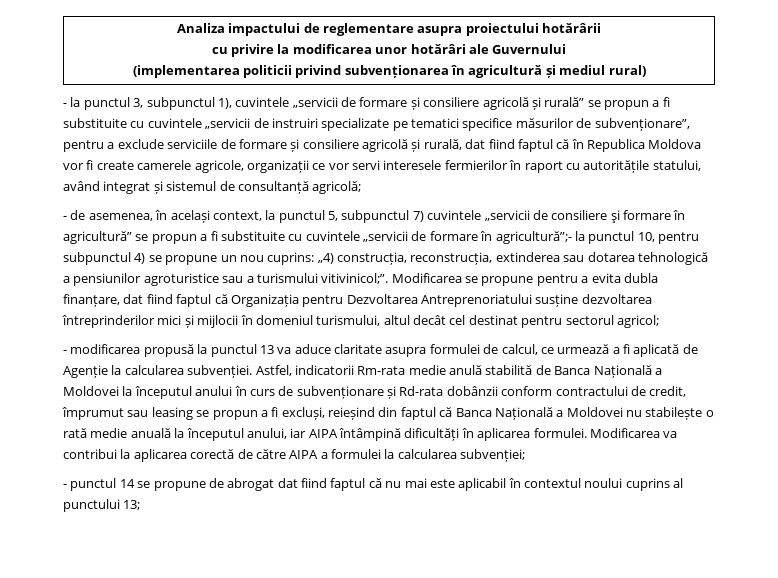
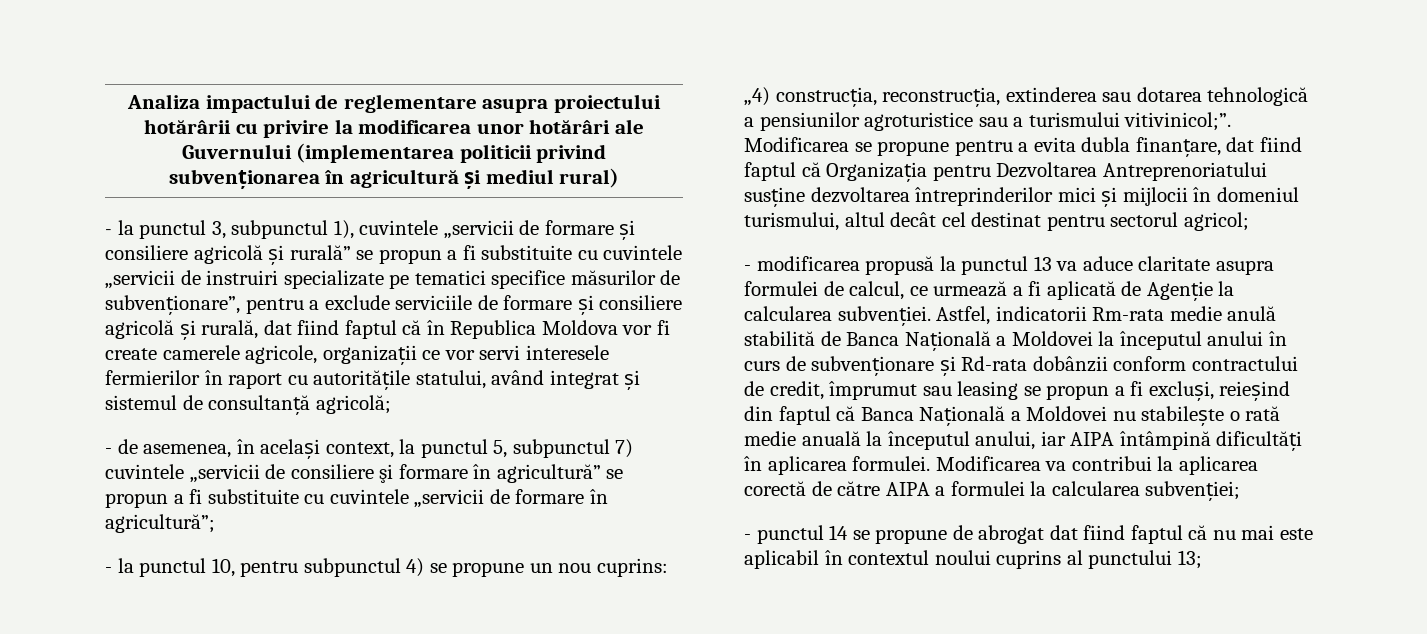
(602, 28) // -> (232, 126) none
(567, 49) // -> (292, 151) none
[495,231,572,244] agricultură”;- -> [105,514,215,533] [105,567,112,573] agricultură”; // -

